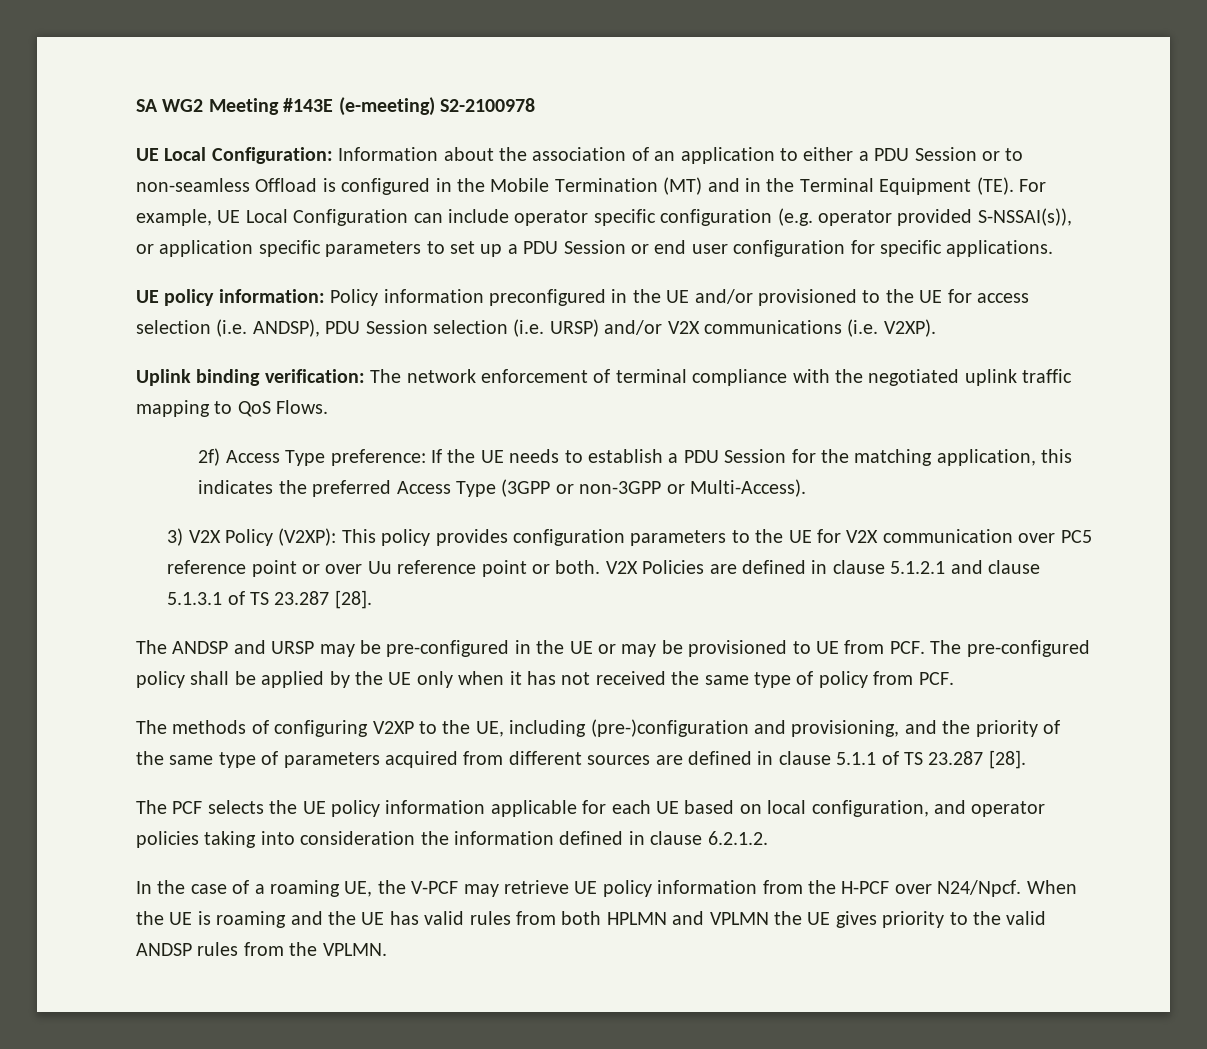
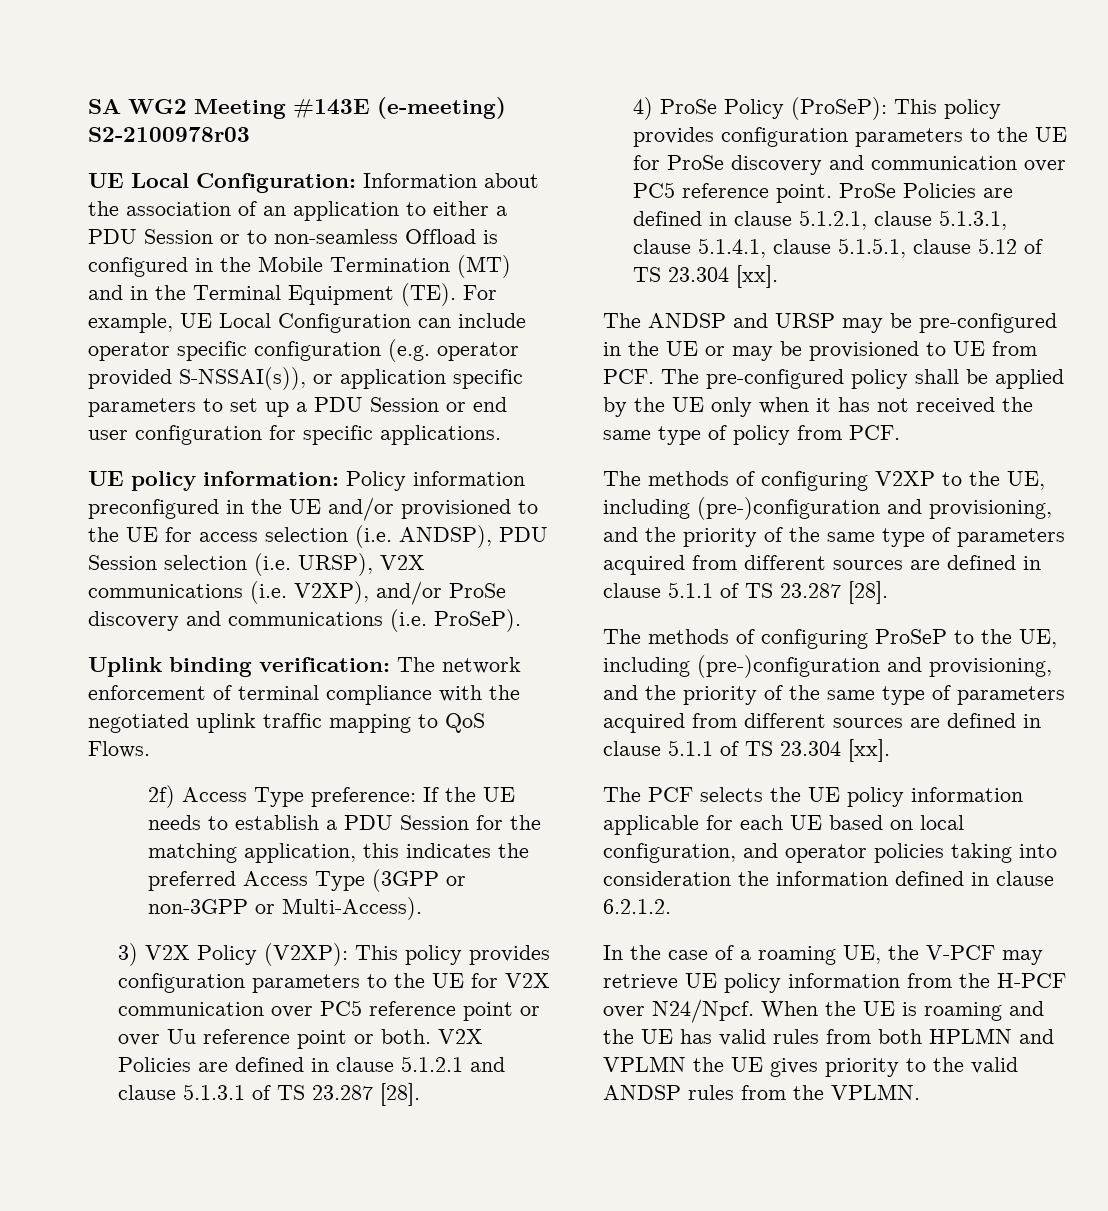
[440,98,535,112] S2-2100978 -> [88,127,250,142] S2-2100978r03
[549,319,663,337] URSP) and/or -> [298,553,373,576] URSP),
[883,319,936,337] V2XP). -> [294,581,506,605] [88,609,521,632] V2XP), and/or ProSe discovery and communications (i.e. ProSeP).
(372, 599) none -> [632,97,1001,120] [632,127,1067,147] [632,155,1066,175] [632,182,1013,203] [632,210,1007,230] [632,238,1043,258] [632,265,778,288] // 4) ProSe Policy (ProSeP): This policy provides configuration parameters to the UE for ProSe discovery and communication over PC5 reference point. ProSe Policies are defined in clause 5.1.2.1, clause 5.1.3.1, clause 5.1.4.1, clause 5.1.5.1, clause 5.12 of TS 23.304 [xx].
(1026, 759) none -> [603,629,1057,649] [603,655,1052,678] [603,685,1065,705] [603,713,1041,733] [603,739,890,762] // The methods of configuring ProSeP to the UE, including (pre-)configuration and provisioning, and the priority of the same type of parameters acquired from different sources are defined in clause 5.1.1 of TS 23.304 [xx].

